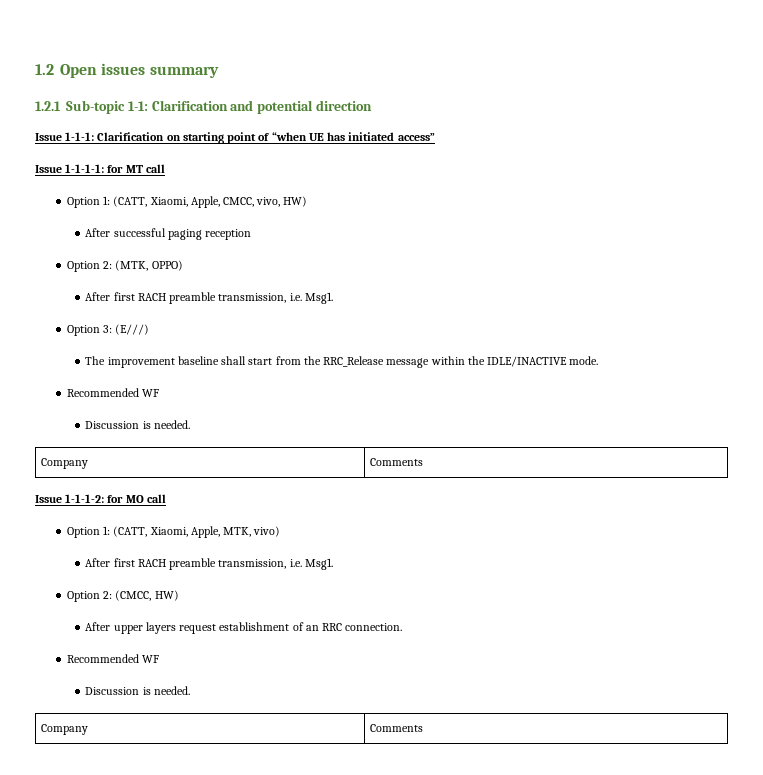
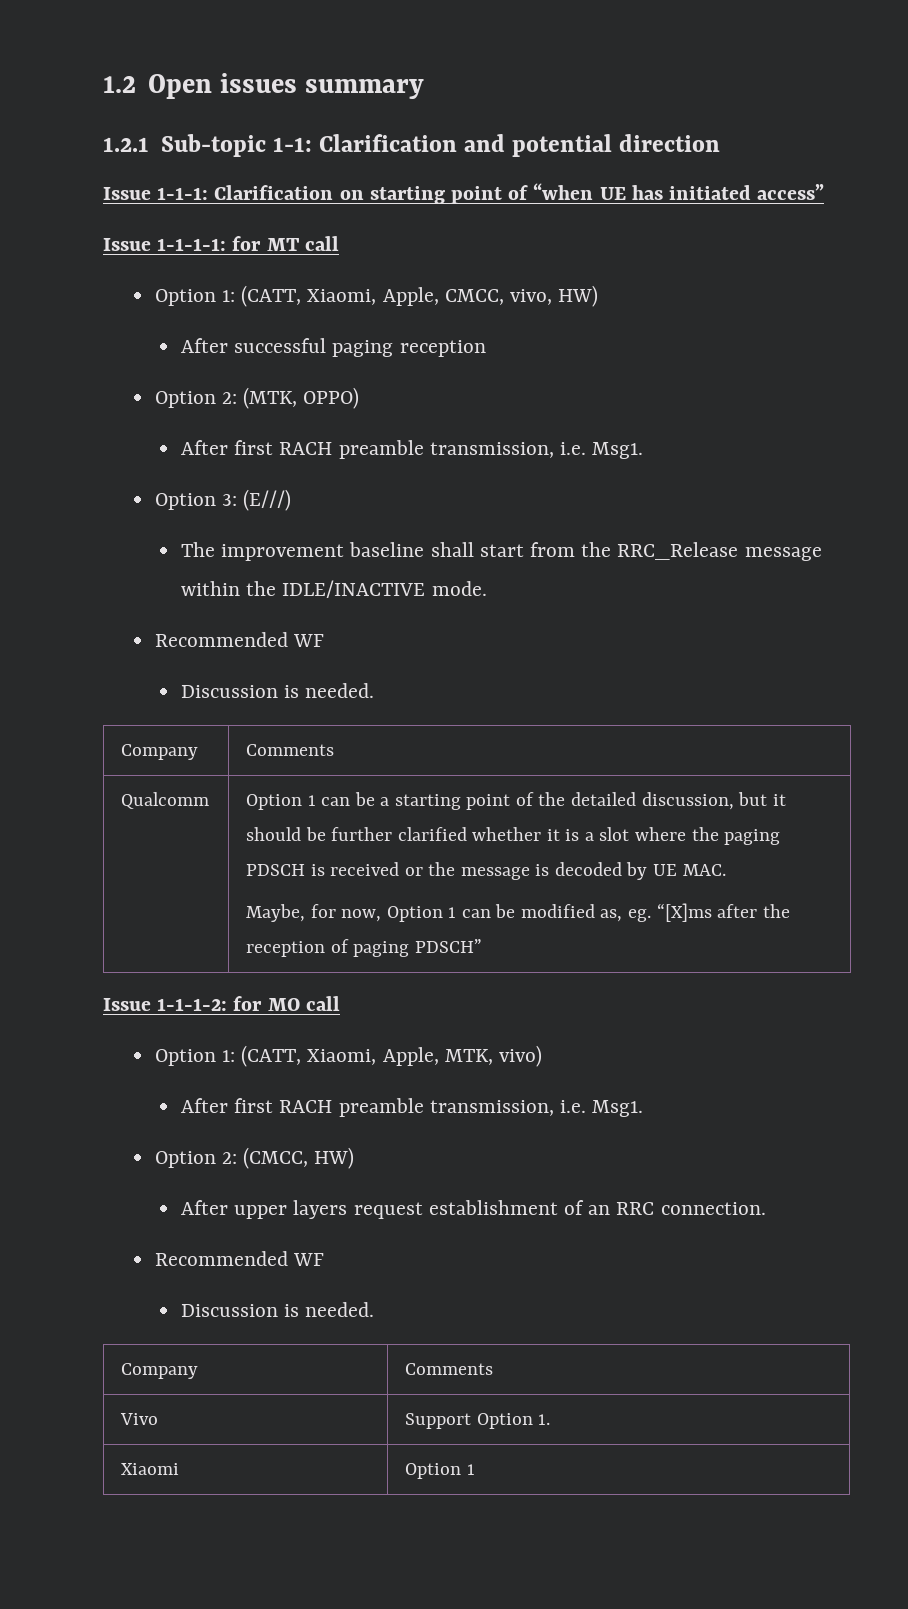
(424, 462) none -> [121,792,210,809] [246,792,786,810] [246,827,781,845] [246,862,726,880] [246,903,790,922] [246,939,482,957] // Qualcomm | Option 1 can be a starting point of the detailed discussion, but it should be further clarified whether it is a slot where the paging PDSCH is received or the message is decoded by UE MAC. // Maybe, for now, Option 1 can be modified as, eg. “[X]ms after the reception of paging PDSCH”
(424, 728) none -> [120,1413,159,1425] [405,1413,551,1429] [121,1463,180,1475] [405,1463,475,1479] // Vivo | Support Option 1. // Xiaomi | Option 1

